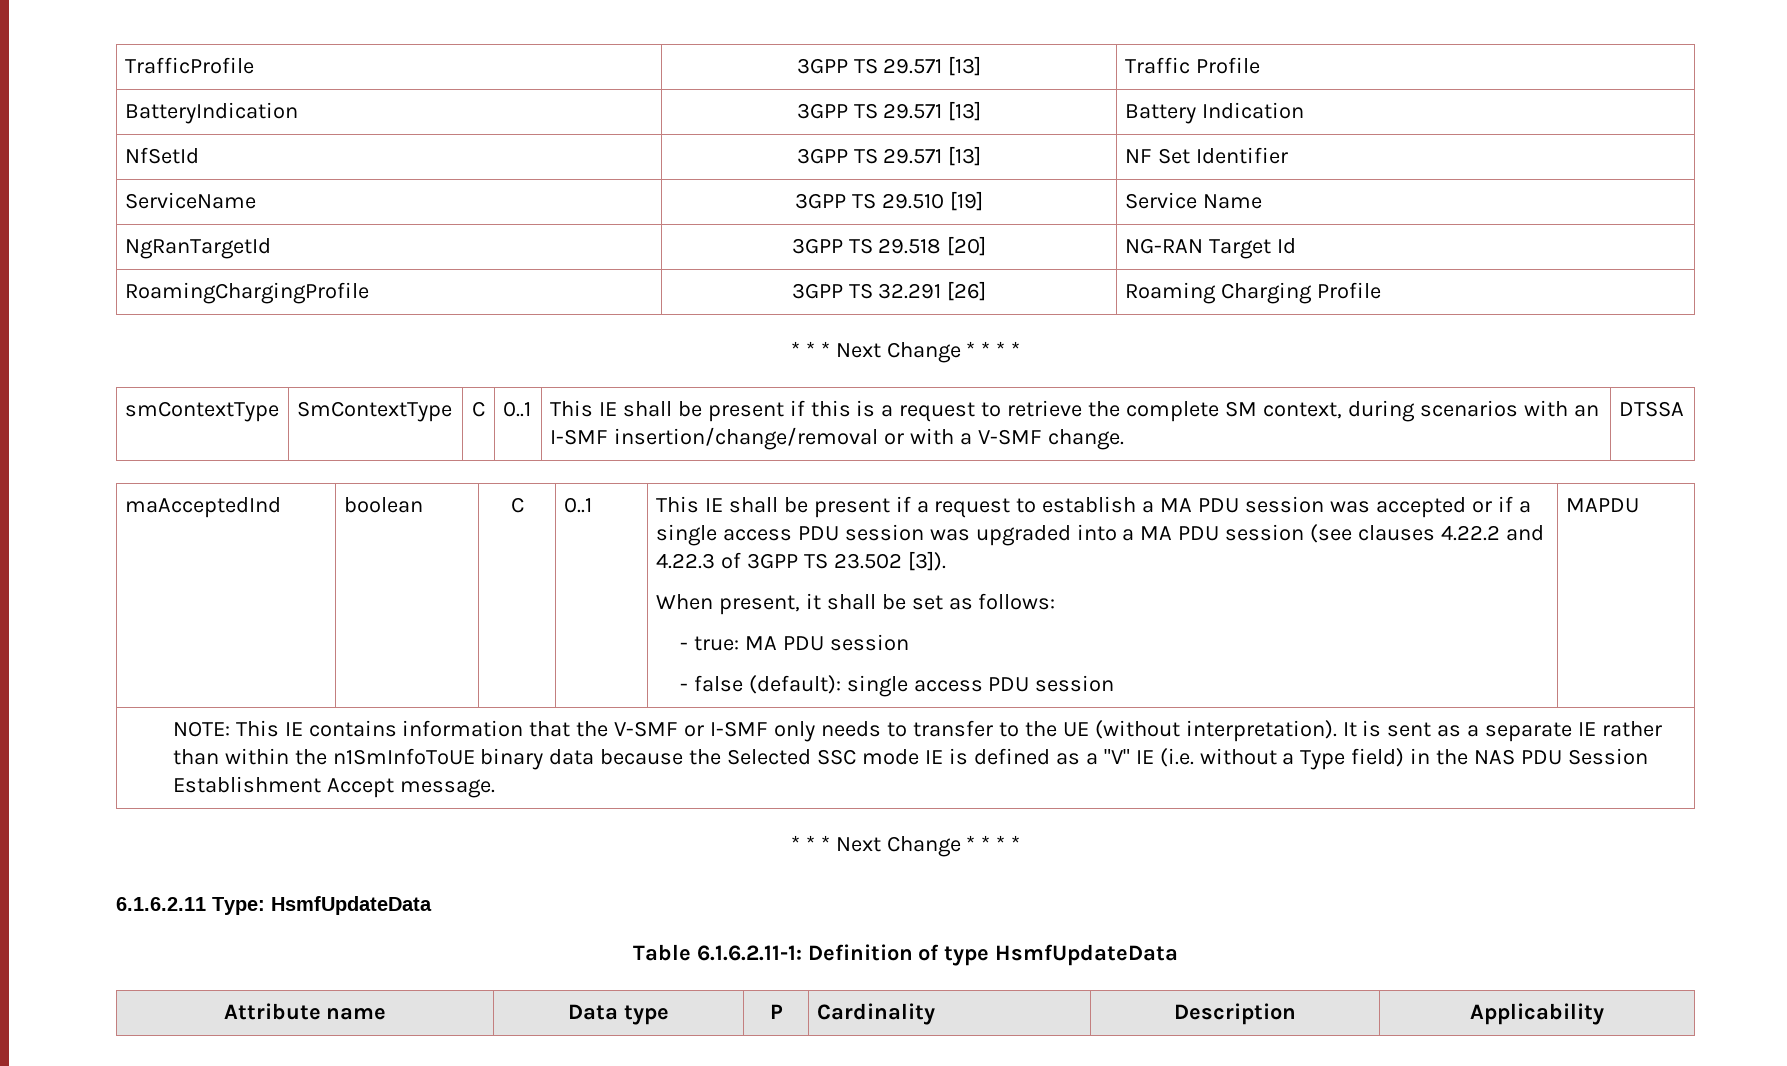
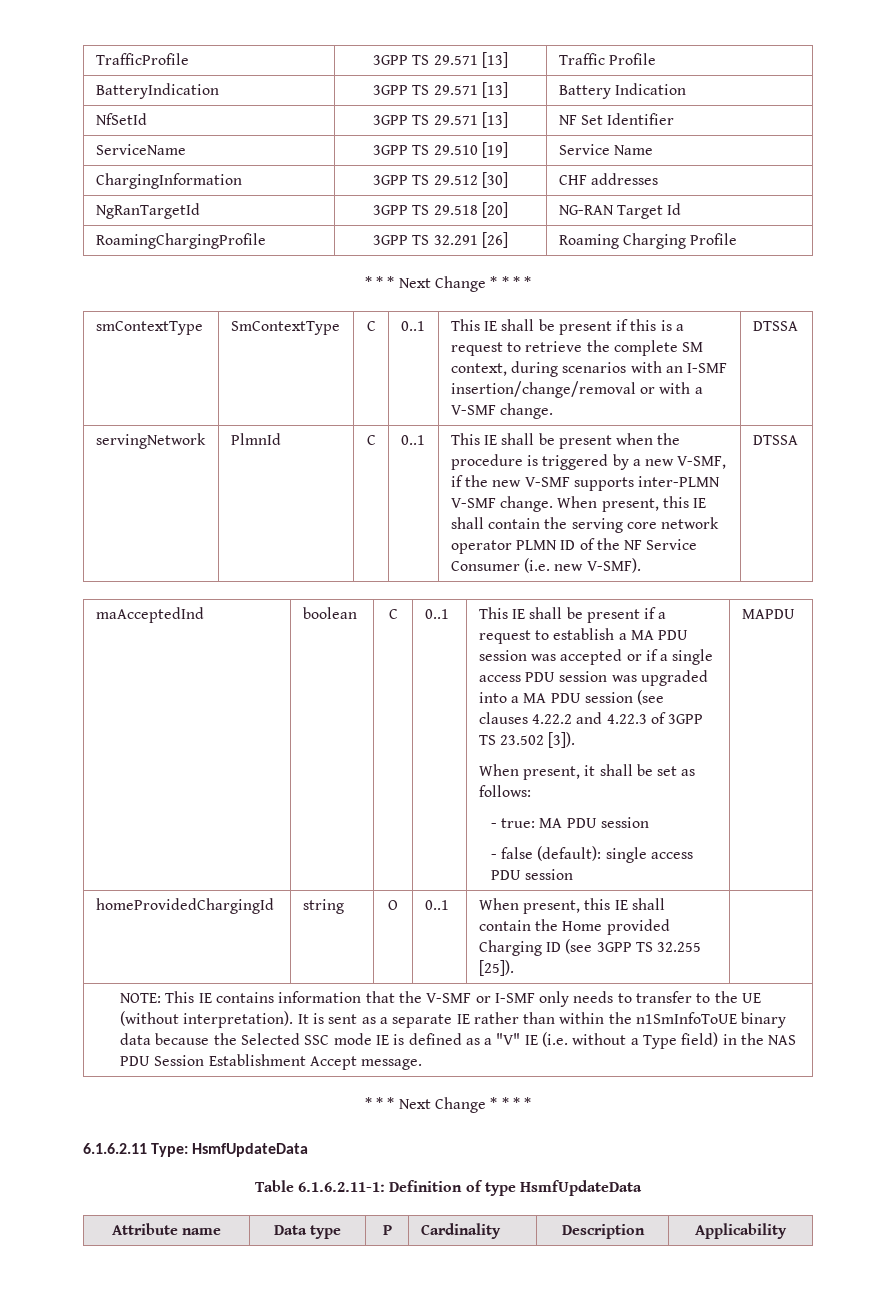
(1262, 201) none -> [95,173,242,189] [373,172,508,188] [558,173,658,185] // ChargingInformation | 3GPP TS 29.512 [30] | CHF addresses
(1684, 409) none -> [95,433,206,449] [230,433,281,445] [366,435,376,445] [400,435,425,445] [450,433,681,449] [450,454,727,470] [450,475,721,491] [450,496,707,512] [450,517,720,533] [450,538,698,554] [450,558,641,573] [752,435,798,445] // servingNetwork | PlmnId | C | 0..1 | This IE shall be present when the procedure is triggered by a new V-SMF, if the new V-SMF supports inter-PLMN V-SMF change. When present, this IE shall contain the serving core network operator PLMN ID of the NF Service Consumer (i.e. new V-SMF). | DTSSA
(1639, 505) none -> [95,898,274,914] [302,899,344,914] [388,900,398,910] [424,900,449,910] [478,898,665,914] [478,919,670,935] [478,939,702,956] [478,960,514,976] // homeProvidedChargingId | string | O | 0..1 | When present, this IE shall contain the Home provided Charging ID (see 3GPP TS 32.255 [25]). |

